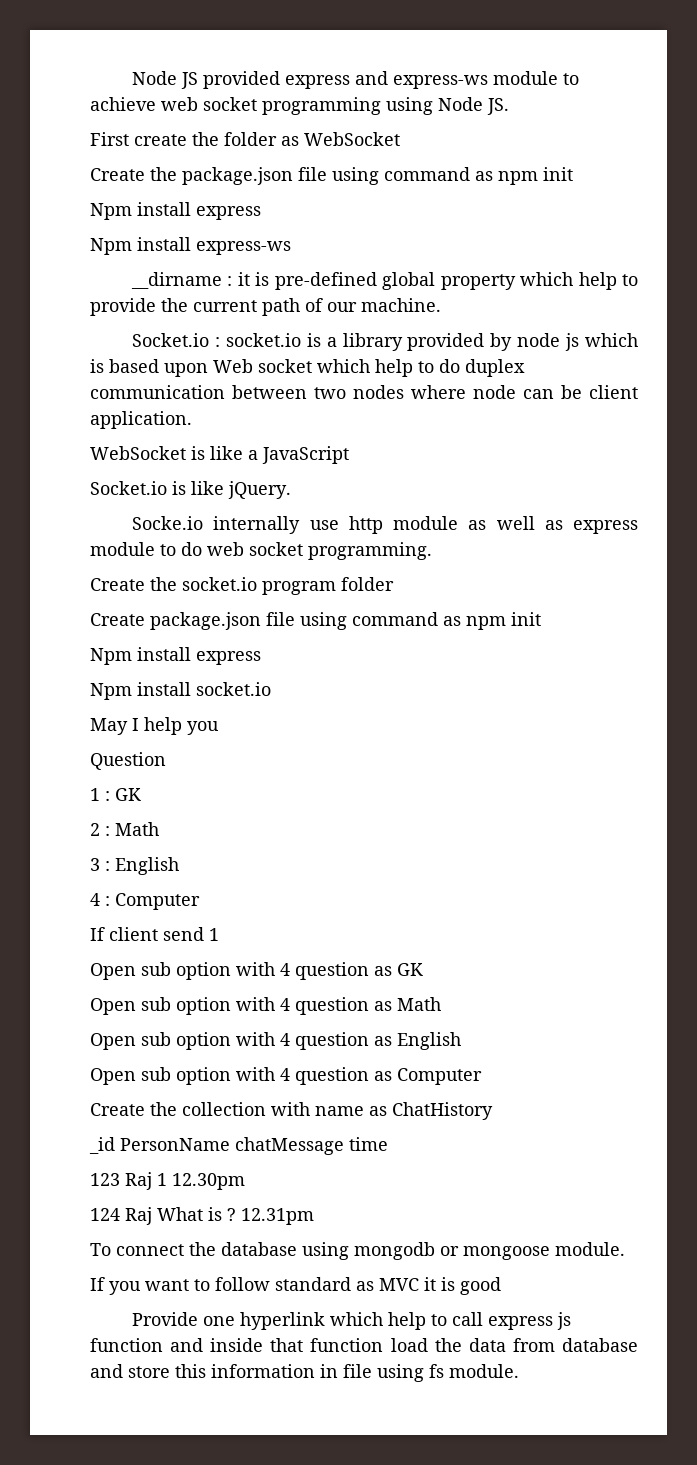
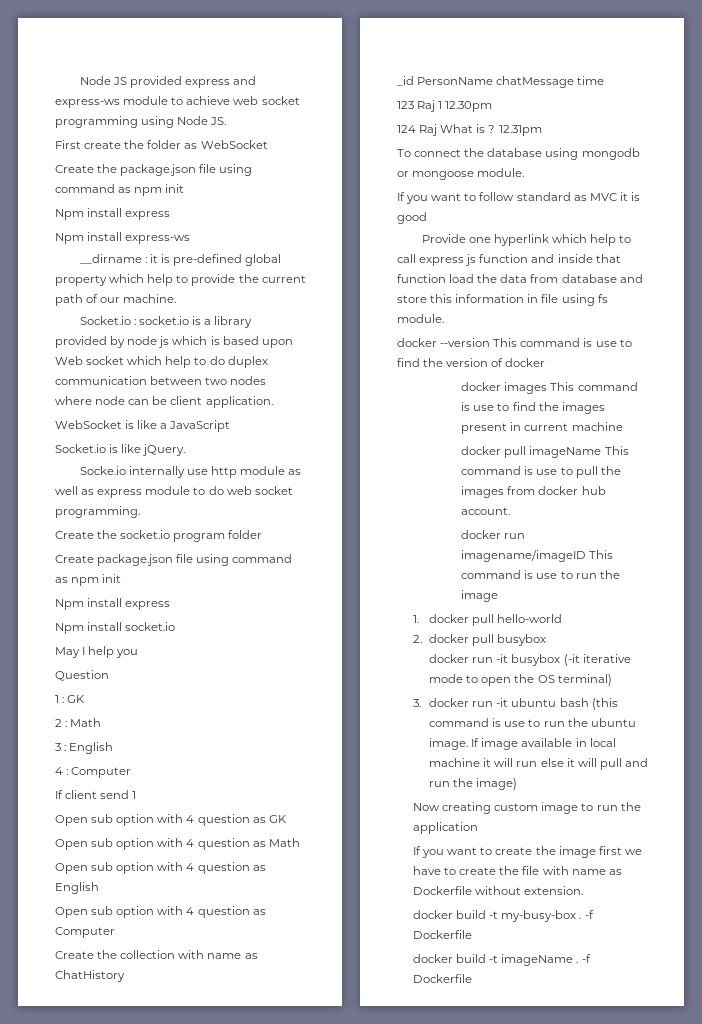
(519, 1371) none -> [397,338,632,347] [397,358,546,367] [461,382,638,394] [461,402,605,414] [461,422,623,434] [461,446,629,458] [461,466,621,478] [461,486,606,498] [461,507,511,515] [461,530,526,539] [461,550,614,562] [461,570,620,579] [461,590,499,602] [413,614,563,626] [413,634,547,646] [429,654,631,666] [429,674,612,686] [413,698,618,710] [429,718,636,727] [429,738,616,750] [429,758,648,770] [429,778,518,790] [413,802,641,814] [413,822,479,834] [413,846,642,858] [413,866,622,875] [413,886,584,895] [413,910,594,922] [413,930,473,939] [413,954,591,966] [413,974,473,983] // docker --version This command is use to find the version of docker // docker images This command is use to find the images present in current machine // docker pull imageName This command is use to pull the images from docker hub account. // docker run imagename/imageID This command is use to run the image // 1. docker pull hello-world // 2. docker pull busybox // docker run -it busybox (-it iterative mode to open the OS terminal) // 3. docker run -it ubuntu bash (this command is use to run the ubuntu image. If image available in local machine it will run else it will pull and run the image) // Now creating custom image to run the application // If you want to create the image first we have to create the file with name as Dockerfile without extension. // docker build -t my-busy-box . -f Dockerfile // docker build -t imageName . -f Dockerfile

